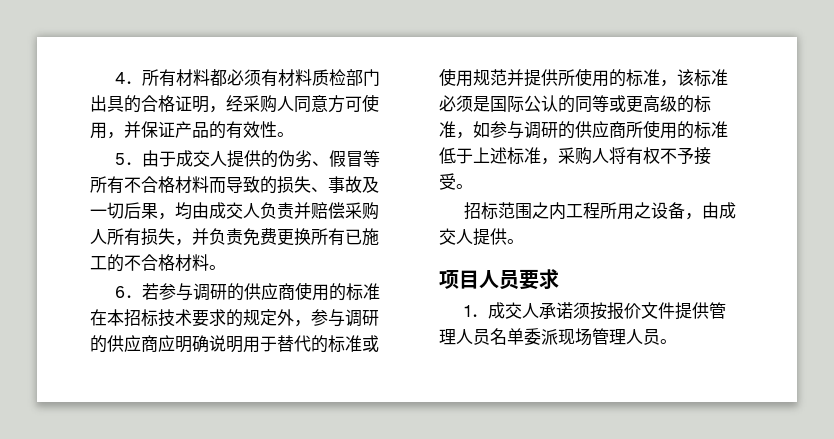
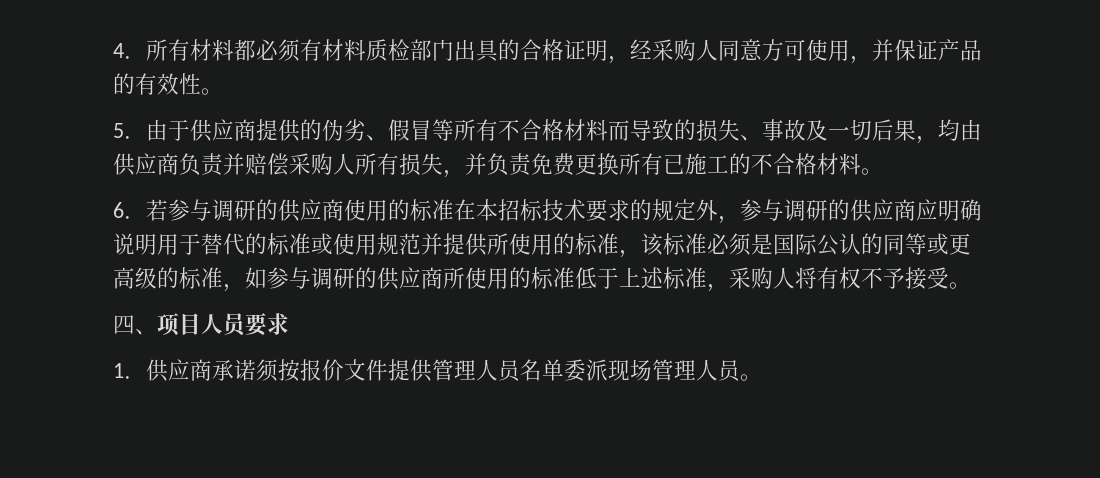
[176,150,228,167] 成交人 -> [190,119,256,142] 供应商
[209,202,260,219] 成交人 -> [113,153,179,176] 供应商
[464,202,737,220] [439,228,524,246] 招标范围之内工程所用之设备，由成交人提供。 // -> [113,315,157,335] 四、
[488,302,540,319] 成交人 -> [146,359,212,382] 供应商

